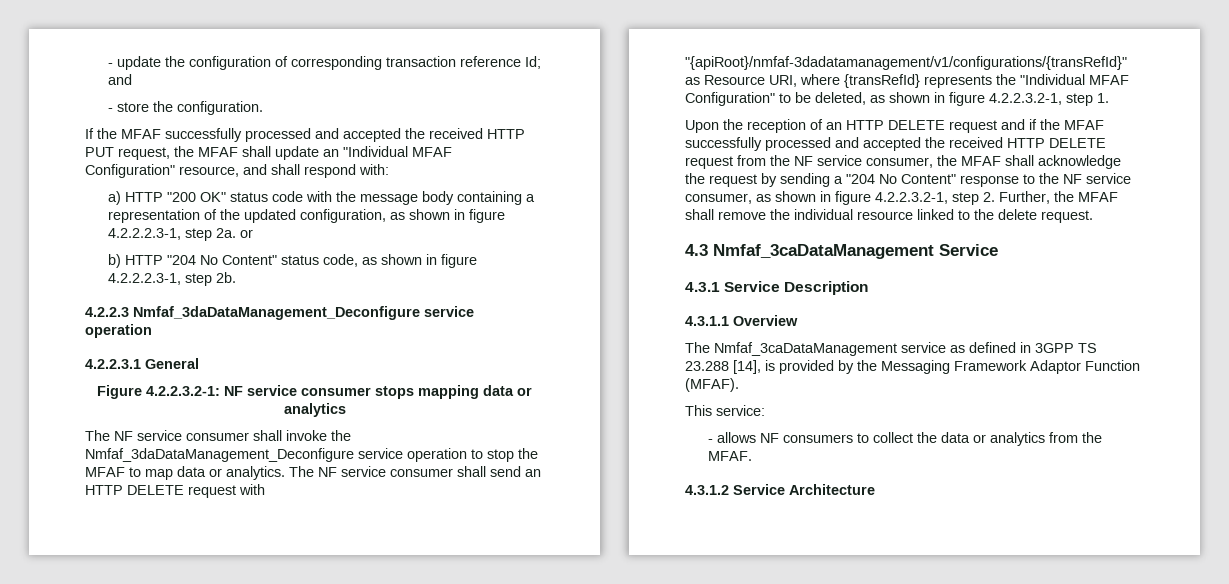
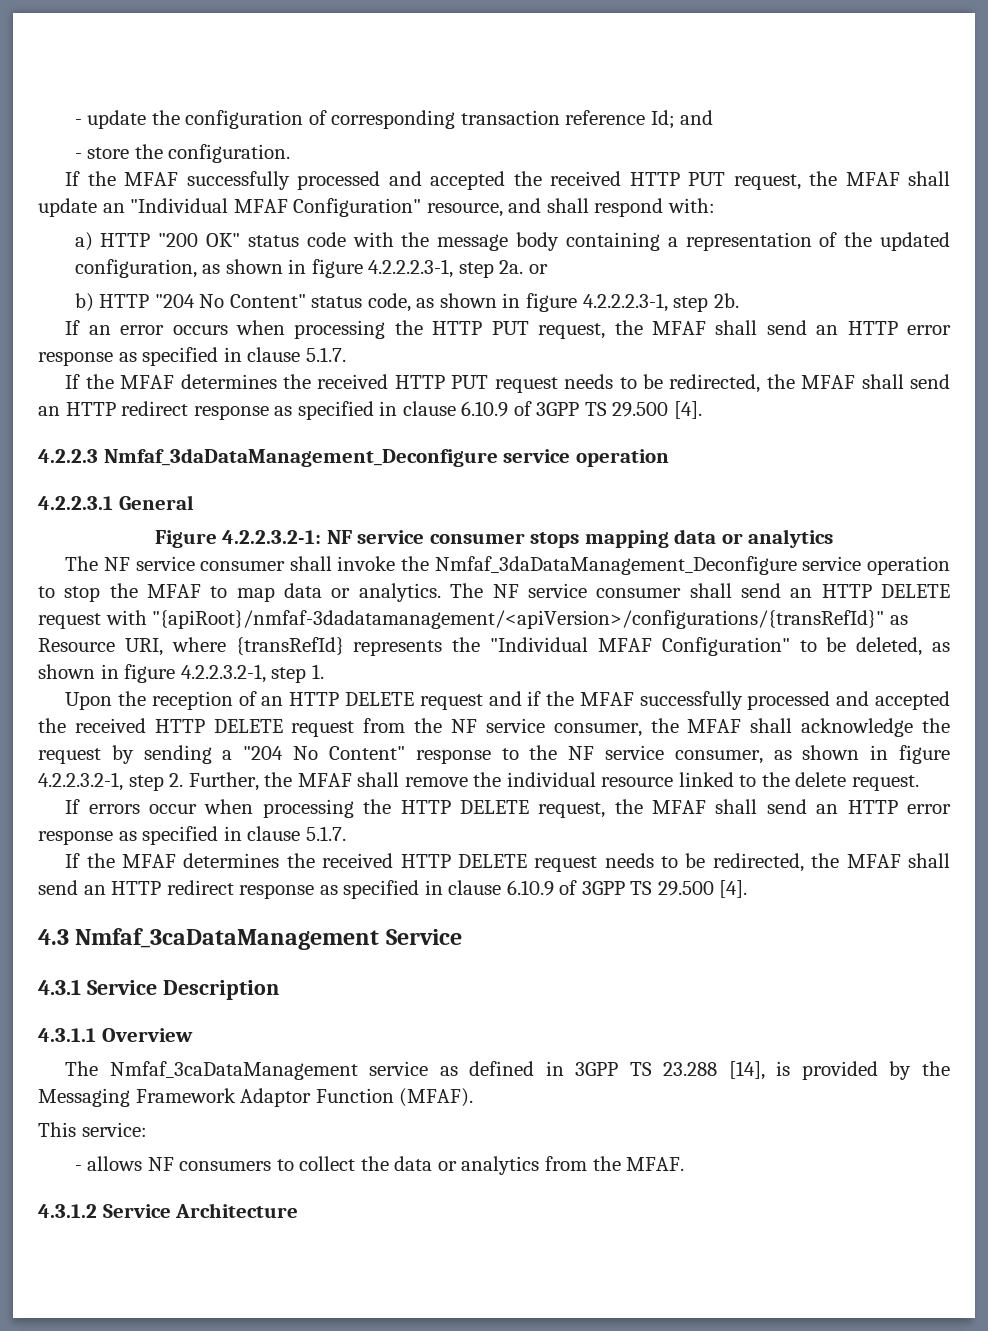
(236, 277) none -> [65,320,952,339] [38,347,346,366] [65,374,951,393] [38,401,702,420] // If an error occurs when processing the HTTP PUT request, the MFAF shall send an HTTP error response as specified in clause 5.1.7. // If the MFAF determines the received HTTP PUT request needs to be redirected, the MFAF shall send an HTTP redirect response as specified in clause 6.10.9 of 3GPP TS 29.500 [4].
[685,56,1127,70] "{apiRoot}/nmfaf-3dadatamanagement/v1/configurations/{transRefId}" -> [152,610,885,629] "{apiRoot}/nmfaf-3dadatamanagement/<apiVersion>/configurations/{transRefId}"
(1093, 216) none -> [65,799,951,818] [38,826,346,845] [65,853,950,872] [38,880,748,899] // If errors occur when processing the HTTP DELETE request, the MFAF shall send an HTTP error response as specified in clause 5.1.7. // If the MFAF determines the received HTTP DELETE request needs to be redirected, the MFAF shall send an HTTP redirect response as specified in clause 6.10.9 of 3GPP TS 29.500 [4].

